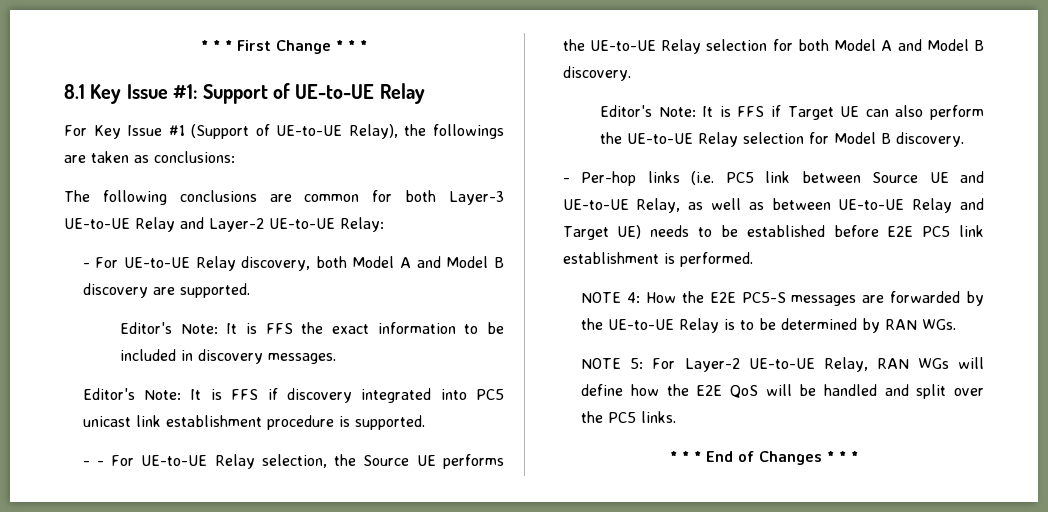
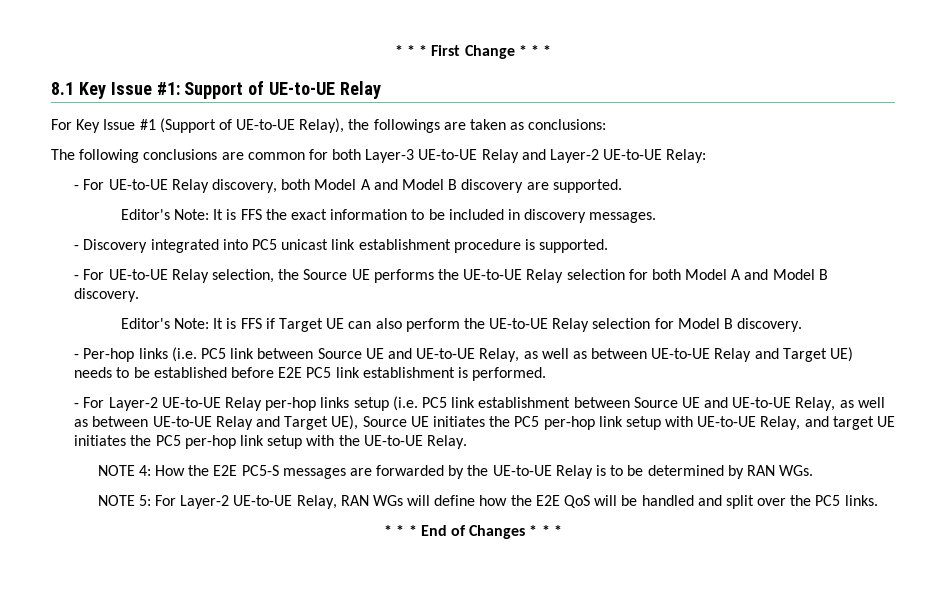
[82,388,352,403] Editor's Note: It is FFS if discovery -> [74,239,148,253] - Discovery
[96,461,104,466] - -> (80, 277) none
(753, 259) none -> [74,396,885,411] [74,415,895,430] [74,435,467,449] // - For Layer-2 UE-to-UE Relay per-hop links setup (i.e. PC5 link establishment between Source UE and UE-to-UE Relay, as well as between UE-to-UE Relay and Target UE), Source UE initiates the PC5 per-hop link setup with UE-to-UE Relay, and target UE initiates the PC5 per-hop link setup with the UE-to-UE Relay.

